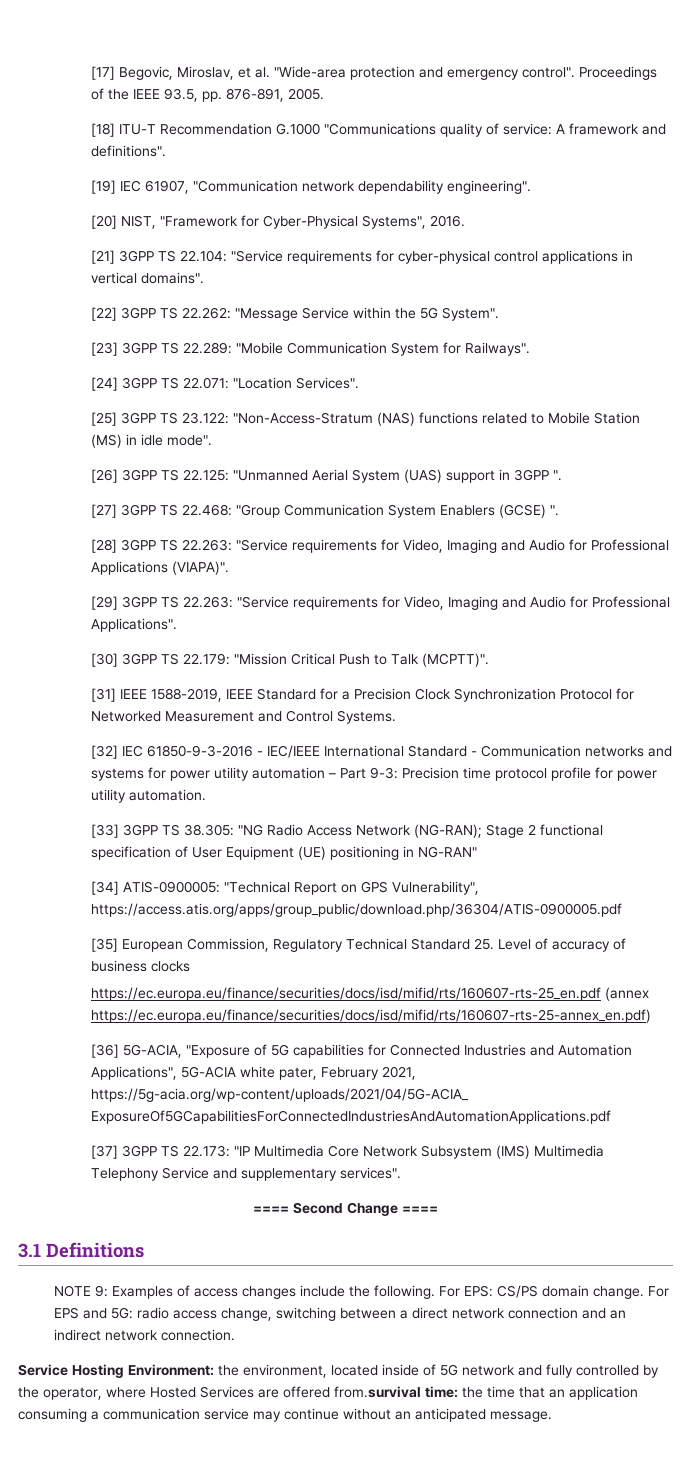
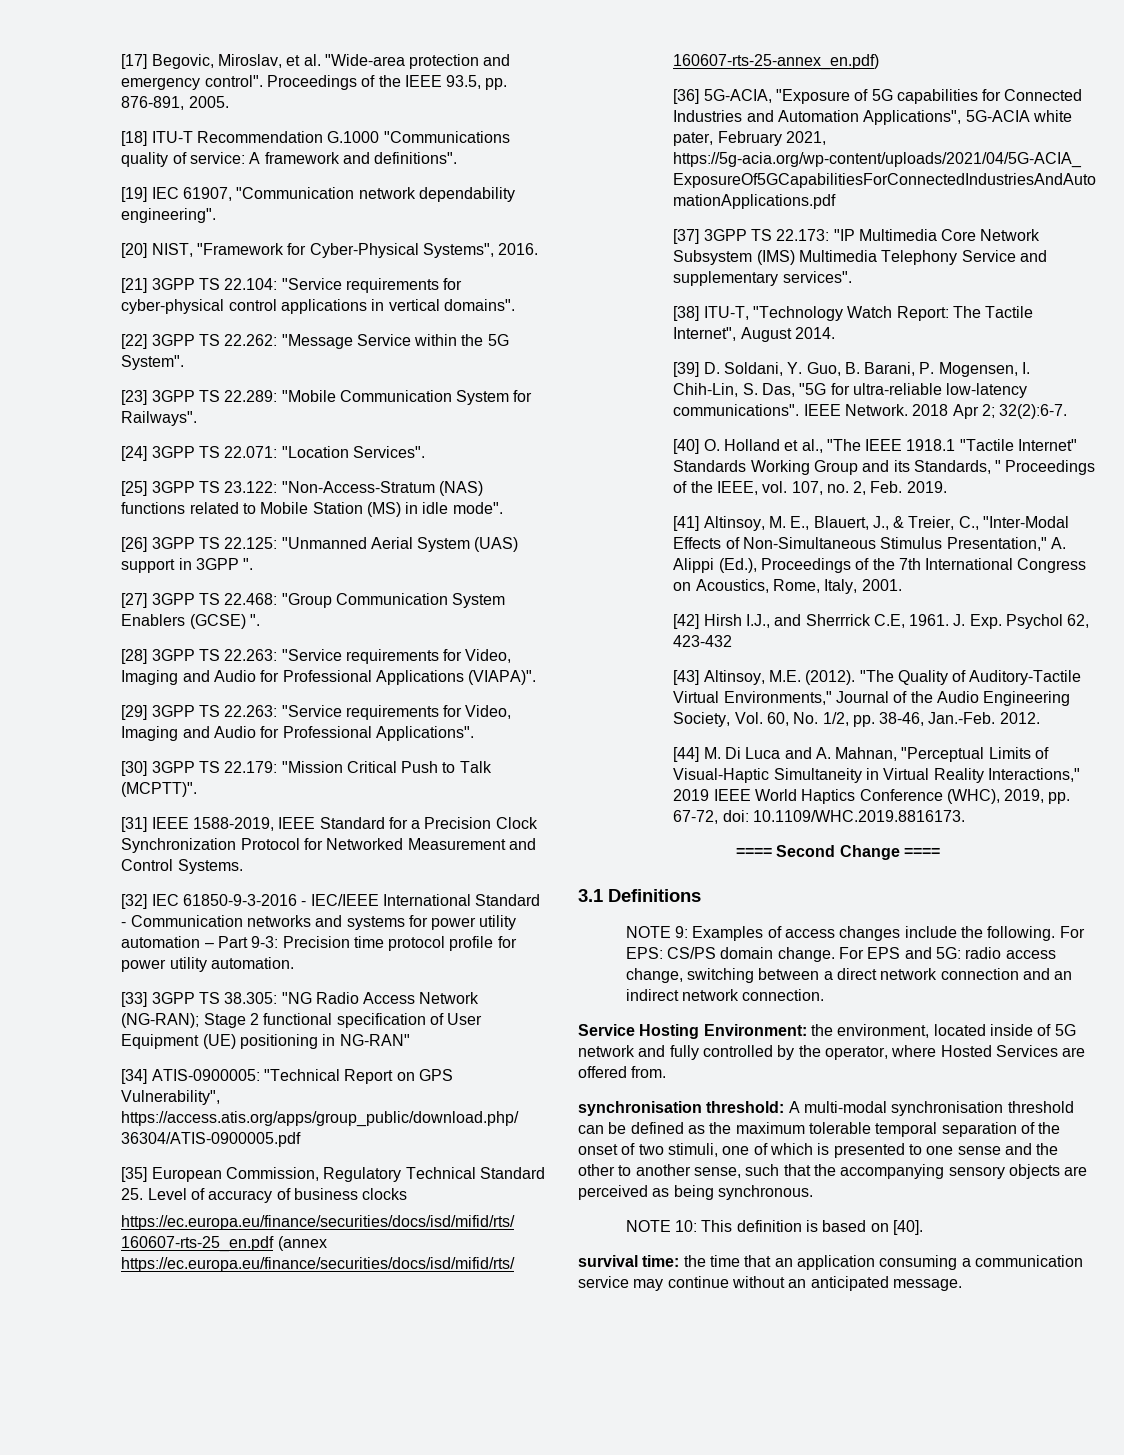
(401, 1173) none -> [673,306,1034,321] [673,327,835,342] [673,362,1031,377] [673,383,1028,398] [673,404,1068,419] [673,439,1078,454] [673,460,1096,475] [673,481,947,495] [673,516,1070,531] [673,537,1066,551] [673,558,1087,573] [673,579,902,594] [673,614,1090,629] [673,635,733,647] [673,670,1082,685] [673,691,1071,706] [673,712,1040,727] [673,747,1050,762] [673,768,1080,783] [673,789,1071,804] [673,810,965,824] // [38] ITU-T, "Technology Watch Report: The Tactile Internet", August 2014. // [39] D. Soldani, Y. Guo, B. Barani, P. Mogensen, I. Chih-Lin, S. Das, "5G for ultra-reliable low-latency communications". IEEE Network. 2018 Apr 2; 32(2):6-7. // [40] O. Holland et al., "The IEEE 1918.1 "Tactile Internet" Standards Working Group and its Standards, " Proceedings of the IEEE, vol. 107, no. 2, Feb. 2019. // [41] Altinsoy, M. E., Blauert, J., & Treier, C., "Inter-Modal Effects of Non-Simultaneous Stimulus Presentation," A. Alippi (Ed.), Proceedings of the 7th International Congress on Acoustics, Rome, Italy, 2001. // [42] Hirsh I.J., and Sherrrick C.E, 1961. J. Exp. Psychol 62, 423-432 // [43] Altinsoy, M.E. (2012). "The Quality of Auditory-Tactile Virtual Environments," Journal of the Audio Engineering Society, Vol. 60, No. 1/2, pp. 38-46, Jan.-Feb. 2012. // [44] M. Di Luca and A. Mahnan, "Perceptual Limits of Visual-Haptic Simultaneity in Virtual Reality Interactions," 2019 IEEE World Haptics Conference (WHC), 2019, pp. 67-72, doi: 10.1109/WHC.2019.8816173.
[334,1386,421,1398] from.survival -> [631,1066,667,1078] [578,1101,1074,1116] [578,1122,1061,1137] [578,1143,1059,1158] [578,1164,1088,1179] [578,1185,813,1200] [625,1220,923,1235] [578,1255,638,1267] from. // synchronisation threshold: A multi-modal synchronisation threshold can be defined as the maximum tolerable temporal separation of the onset of two stimuli, one of which is presented to one sense and the other to another sense, such that the accompanying sensory objects are perceived as being synchronous. // NOTE 10: This definition is based on [40]. // survival

